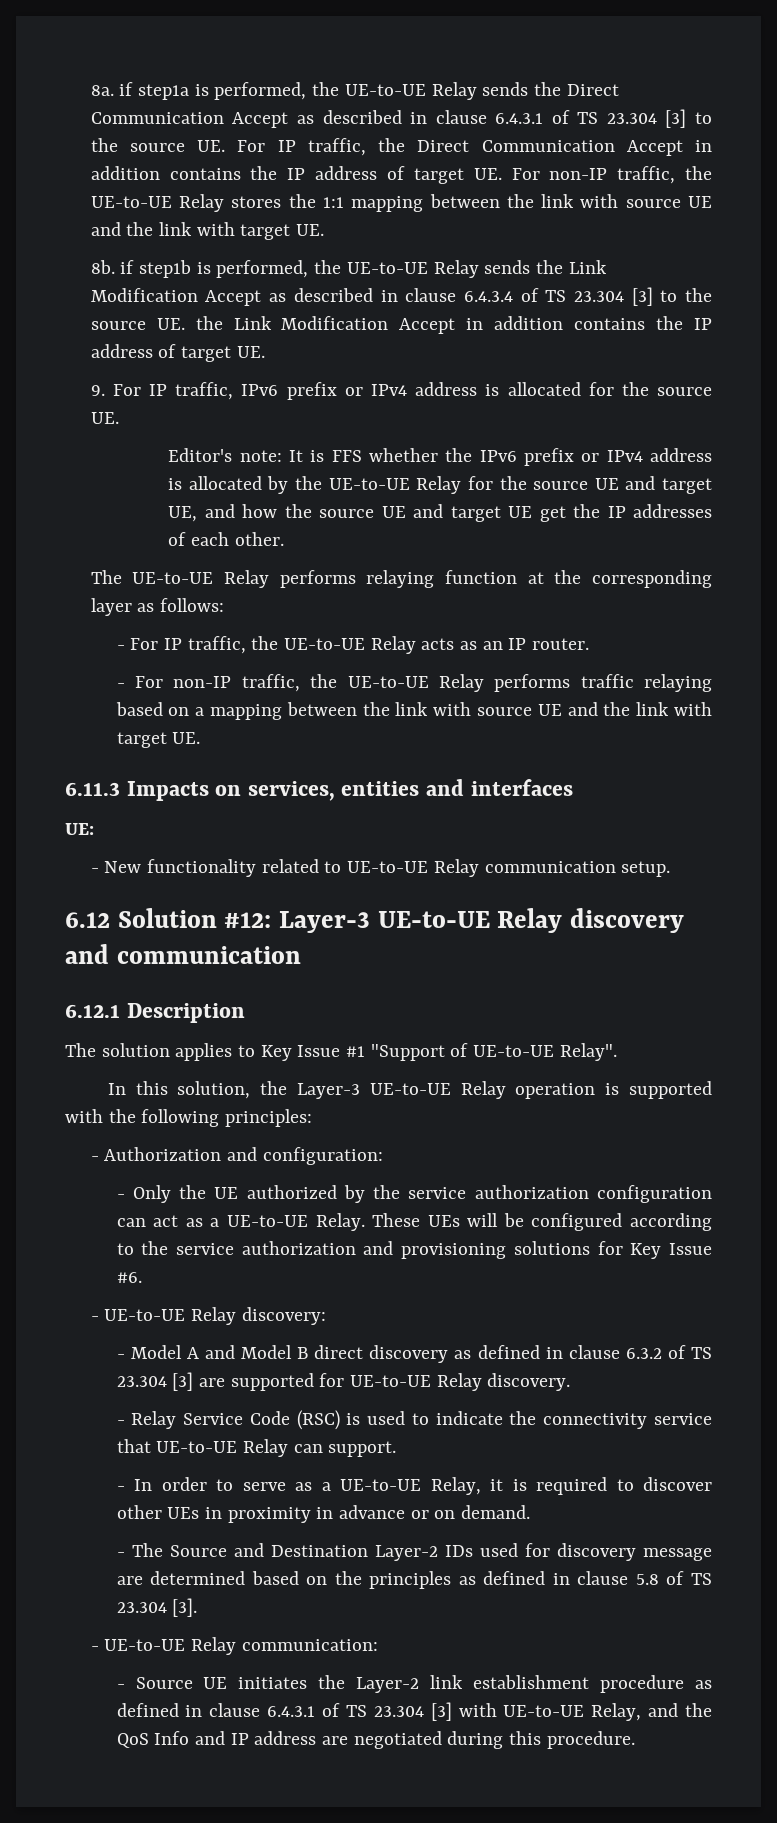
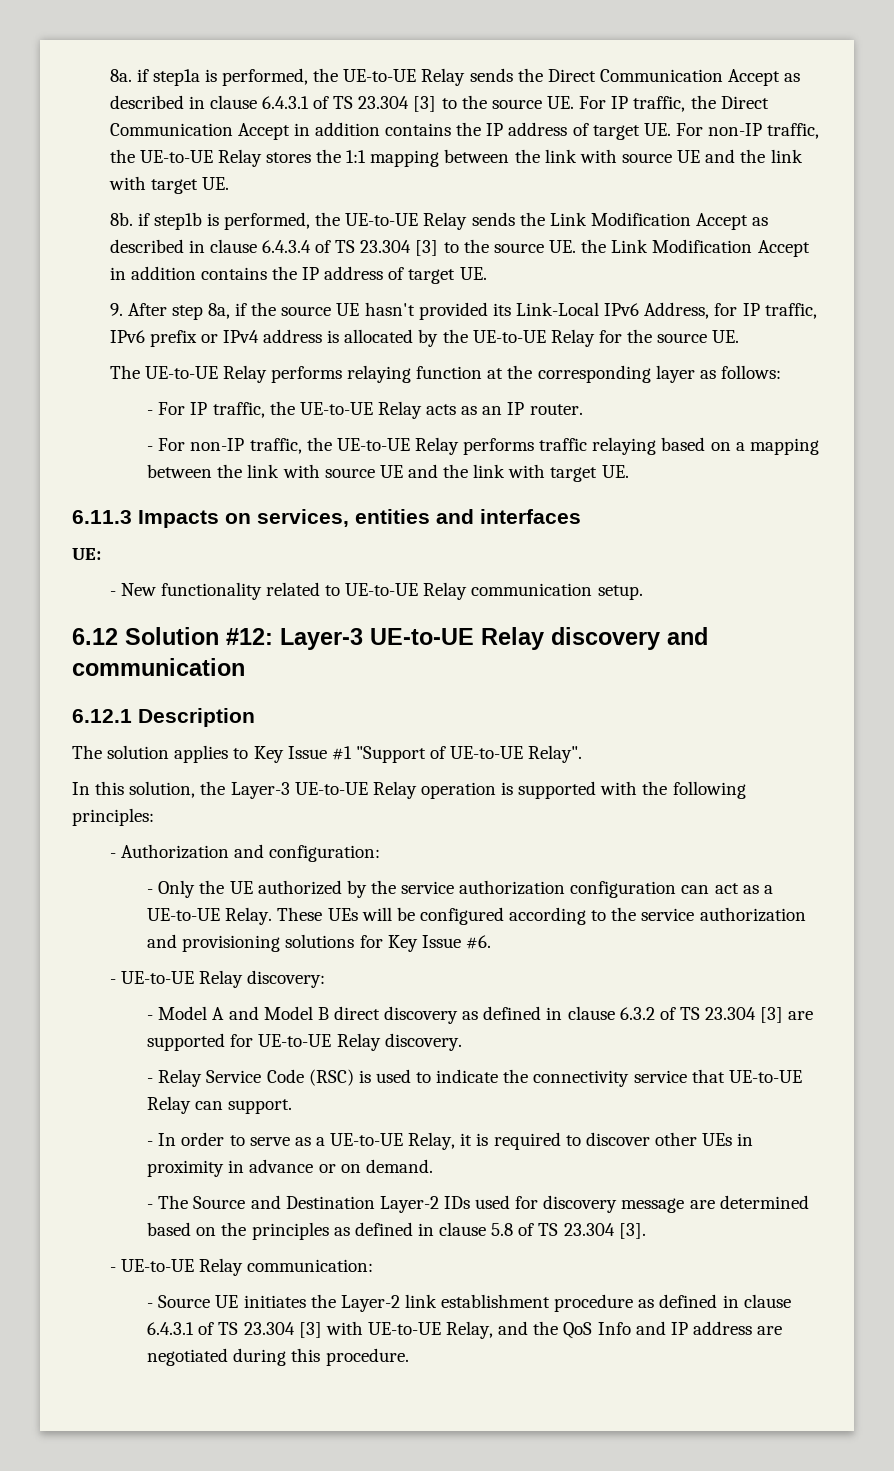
[112,384,141,396] For -> [127,302,738,320] After step 8a, if the source UE hasn't provided its Link-Local IPv6 Address, for
[588,382,712,396] [90,412,119,424] [168,448,713,466] [168,476,262,490] for the source UE. // Editor's note: It is FFS whether the IPv6 prefix or IPv4 address is allocated -> (414, 336) none
[594,476,713,494] [168,504,712,522] [168,532,284,546] UE and target UE, and how the source UE and target UE get the IP addresses of each other. -> [712,330,740,343] UE.

